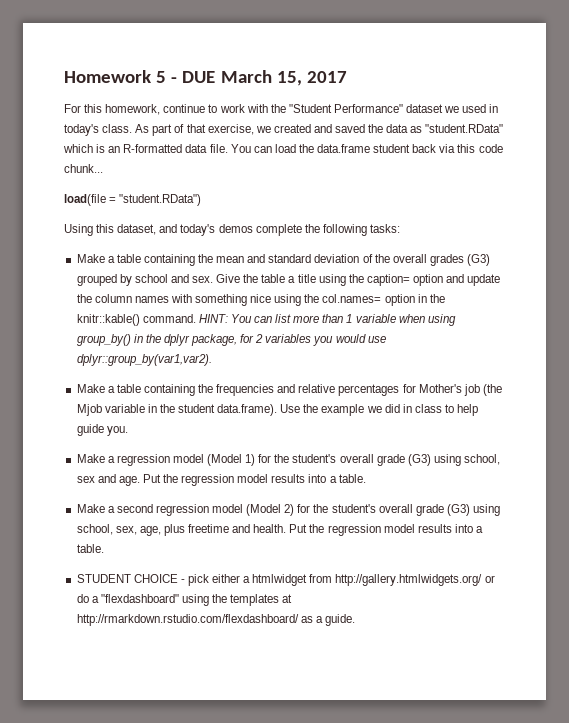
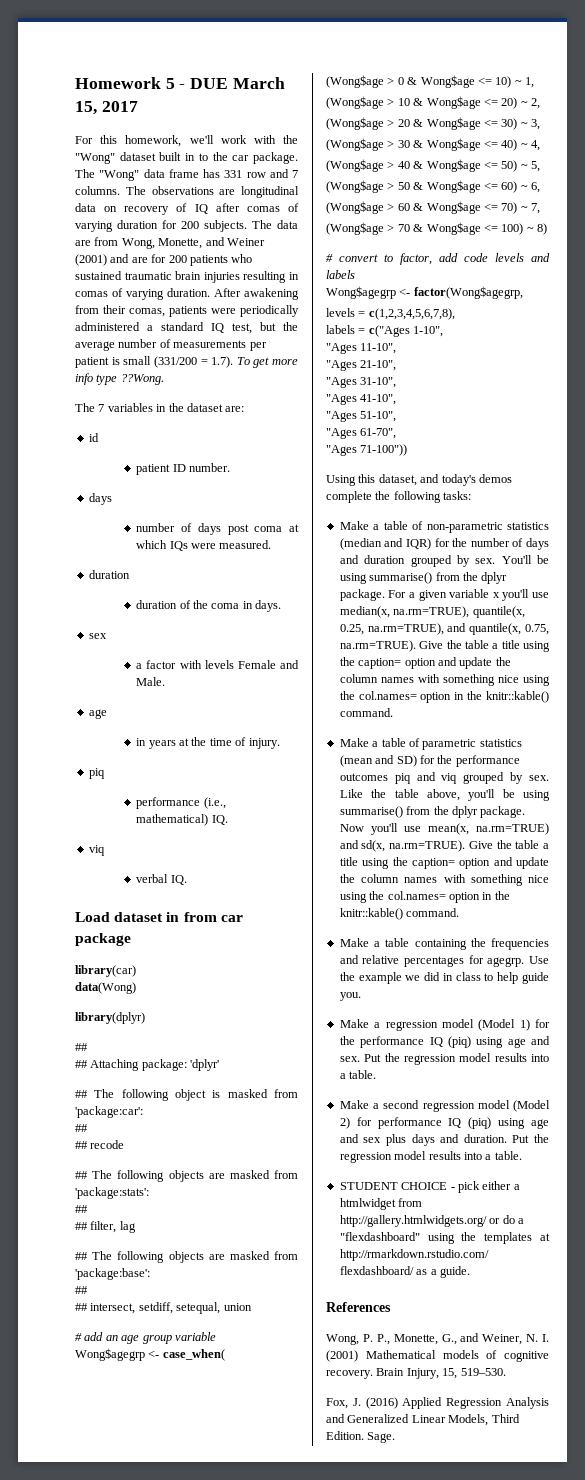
[163,104,218,113] continue to -> [189,135,214,144] we'll
[288,104,499,113] [64,124,504,136] [63,144,503,153] [64,164,103,173] [64,194,202,206] "Student Performance" dataset we used in today's class. As part of that exercise, we created and saved the data as "student.RData" which is an R-formatted data file. You can load the data.frame student back via this code chunk... // load(file = "student.RData") -> [75,152,298,164] [75,169,298,181] [75,186,299,198] [75,203,299,215] [75,220,298,232] [75,237,265,249] [75,254,253,266] [75,271,299,283] [75,288,299,300] [75,305,299,317] [75,322,298,334] [75,339,267,351] [75,356,298,368] [75,373,164,385] [75,403,245,412] [88,433,99,442] [136,463,231,475] [88,493,112,505] [136,523,299,535] [136,540,272,551] [88,570,130,579] [136,600,282,612] [88,633,107,639] [136,660,299,669] [136,677,166,686] [88,709,107,719] [136,737,280,749] [88,768,105,779] [136,797,226,809] [136,814,228,826] [88,845,105,856] [136,874,187,885] [75,912,243,922] [75,933,131,946] [75,965,136,977] [75,982,136,994] [75,1012,145,1024] [75,1043,88,1051] [75,1059,220,1071] [75,1089,298,1101] [75,1106,143,1118] [75,1124,88,1132] [75,1140,125,1149] [75,1170,298,1182] [75,1187,149,1199] [75,1205,88,1213] [75,1221,136,1233] [75,1251,298,1263] [75,1268,150,1280] [75,1286,88,1294] [75,1302,252,1314] [75,1332,216,1344] [75,1348,225,1361] [326,75,534,88] [326,96,540,109] [326,117,540,130] [326,138,540,151] [326,159,540,172] [326,180,540,193] [326,201,540,214] [326,222,547,235] [326,253,550,265] [326,270,355,279] [326,286,523,299] [326,308,455,320] [326,325,444,337] [326,343,397,354] [326,360,397,371] [326,377,397,388] [326,394,397,405] [326,411,397,422] [326,428,397,439] [326,444,408,456] "Wong" dataset built in to the car package. The "Wong" data frame has 331 row and 7 columns. The observations are longitudinal data on recovery of IQ after comas of varying duration for 200 subjects. The data are from Wong, Monette, and Weiner (2001) and are for 200 patients who sustained traumatic brain injuries resulting in comas of varying duration. After awakening from their comas, patients were periodically administered a standard IQ test, but the average number of measurements per patient is small (331/200 = 1.7). To get more info type ??Wong. // The 7 variables in the dataset are: // id // patient ID number. // days // number of days post coma at which IQs were measured. // duration // duration of the coma in days. // sex // a factor with levels Female and Male. // age // in years at the time of injury. // piq // performance (i.e., mathematical) IQ. // viq // verbal IQ. // Load dataset in from car package // library(car) // data(Wong) // library(dplyr) // ## // ## Attaching package: 'dplyr' // ## The following object is masked from 'package:car': // ## // ## recode // ## The following objects are masked from 'package:stats': // ## // ## filter, lag // ## The following objects are masked from 'package:base': // ## // ## intersect, setdiff, setequal, union // # add an age group variable // Wong$agegrp <- case_when( // (Wong$age > 0 & Wong$age <= 10) ~ 1, // (Wong$age > 10 & Wong$age <= 20) ~ 2, // (Wong$age > 20 & Wong$age <= 30) ~ 3, // (Wong$age > 30 & Wong$age <= 40) ~ 4, // (Wong$age > 40 & Wong$age <= 50) ~ 5, // (Wong$age > 50 & Wong$age <= 60) ~ 6, // (Wong$age > 60 & Wong$age <= 70) ~ 7, // (Wong$age > 70 & Wong$age <= 100) ~ 8) // # convert to factor, add code levels and labels // Wong$agegrp <- factor(Wong$agegrp, // levels = c(1,2,3,4,5,6,7,8), // labels = c("Ages 1-10", // "Ages 11-10", // "Ages 21-10", // "Ages 31-10", // "Ages 41-10", // "Ages 51-10", // "Ages 61-70", // "Ages 71-100"))
[143,254,491,266] [76,274,214,286] containing the mean and standard deviation of the overall grades (G3) grouped by school and sex. -> [412,521,549,533] [339,538,549,550] [339,555,549,567] [339,572,508,584] [339,589,549,601] [339,606,525,618] [339,623,549,635] [339,640,416,652] of non-parametric statistics (median and IQR) for the number of days and duration grouped by sex. You'll be using summarise() from the dplyr package. For a given variable x you'll use median(x, na.rm=TRUE), quantile(x, 0.25, na.rm=TRUE), and quantile(x, 0.75, na.rm=TRUE).
[198,314,456,326] [76,334,386,346] [76,354,212,366] HINT: You can list more than 1 variable when using group_by() in the dplyr package, for 2 variables you would use dplyr::group_by(var1,var2). -> [339,738,522,750] [339,755,520,767] [339,772,549,784] [339,789,550,801] [339,806,526,818] [339,823,549,835] [339,840,549,852] [339,857,549,869] [339,874,549,886] [339,891,510,903] [339,908,460,920] // Make a table of parametric statistics (mean and SD) for the performance outcomes piq and viq grouped by sex. Like the table above, you'll be using summarise() from the dplyr package. Now you'll use mean(x, na.rm=TRUE) and sd(x, na.rm=TRUE). Give the table a title using the caption= option and update the column names with something nice using the col.names= option in the knitr::kable() command.
[418,384,502,396] [76,404,278,416] Mother's job (the Mjob variable in the student data.frame). -> [487,957,525,967] agegrp.
[292,454,501,466] [76,474,140,486] student's overall grade (G3) using school, sex and age. -> [360,1036,550,1048] [339,1056,360,1062] performance IQ (piq) using age and sex.
[313,504,501,516] [76,524,287,536] the student's overall grade (G3) using school, sex, age, plus freetime and health. -> [377,1117,549,1129] [339,1134,507,1146] performance IQ (piq) using age and sex plus days and duration.
(355, 620) none -> [326,1302,391,1312] [326,1333,549,1345] [326,1350,549,1362] [326,1368,506,1379] [326,1397,549,1409] [326,1414,520,1426] [326,1431,396,1443] // References // Wong, P. P., Monette, G., and Weiner, N. I. (2001) Mathematical models of cognitive recovery. Brain Injury, 15, 519–530. // Fox, J. (2016) Applied Regression Analysis and Generalized Linear Models, Third Edition. Sage.

